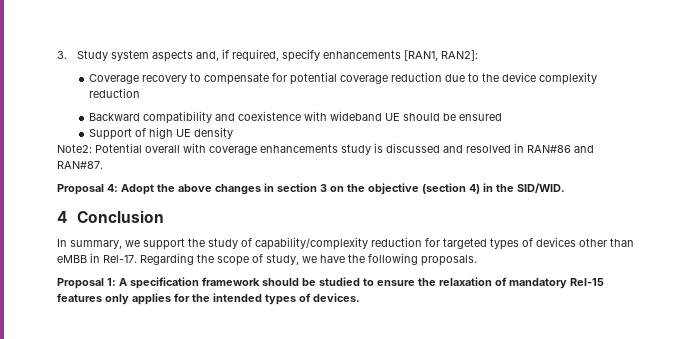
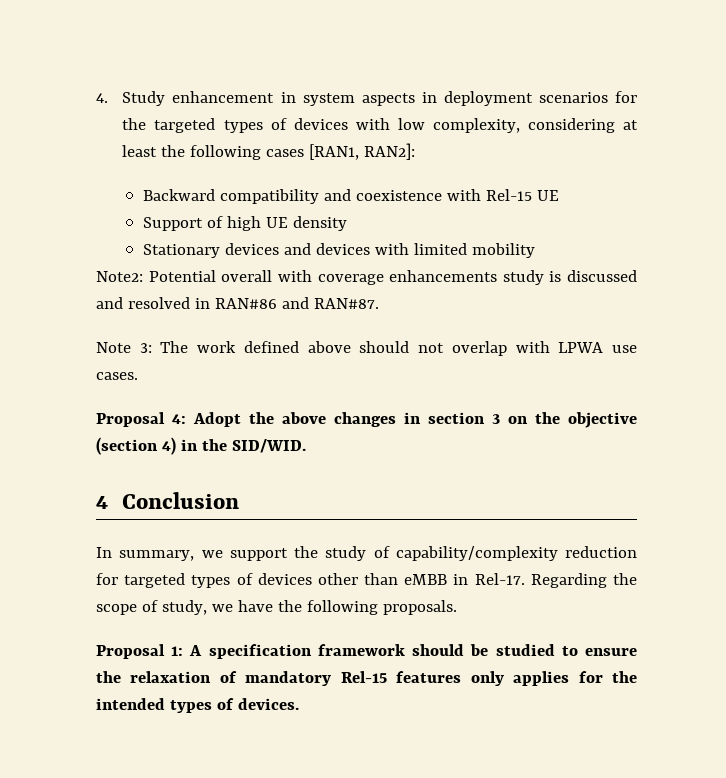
[57,49,478,62] [88,72,597,85] [88,88,140,98] 3. Study system aspects and, if required, specify enhancements [RAN1, RAN2]: // Coverage recovery to compensate for potential coverage reduction due to the device complexity reduction -> [96,91,637,106] [122,118,639,133] [122,143,416,160] 4. Study enhancement in system aspects in deployment scenarios for the targeted types of devices with low complexity, considering at least the following cases [RAN1, RAN2]:
[329,111,502,121] wideband UE should be ensured -> [485,189,559,201] Rel-15 UE
(233, 133) none -> [142,243,535,258] // Stationary devices and devices with limited mobility
(103, 165) none -> [96,341,638,356] [96,372,138,380] // Note 3: The work defined above should not overlap with LPWA use cases.

